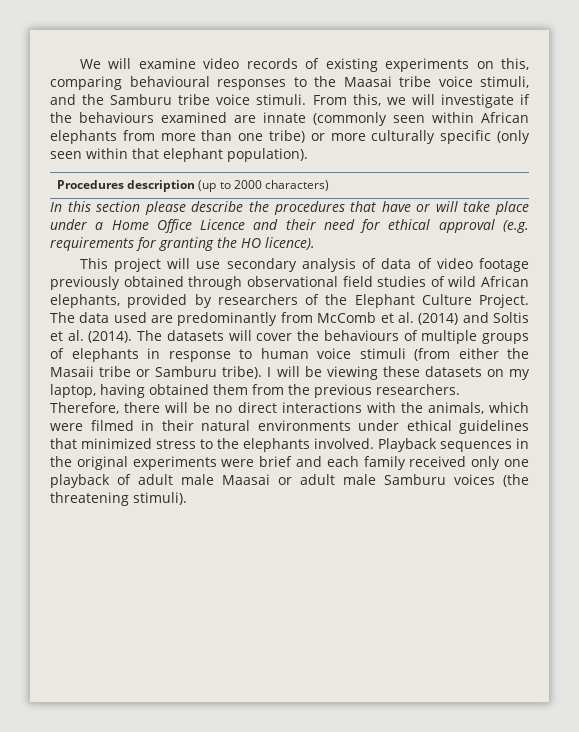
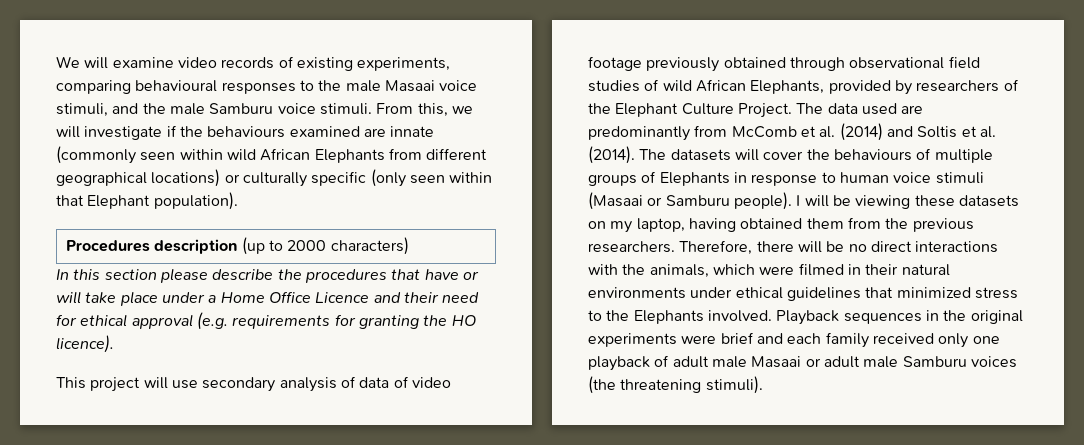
[385,58,529,72] experiments on this, -> [357,57,451,71] experiments,
[343,76,431,87] Maasai tribe -> [345,80,435,92] male Masaai
[110,94,211,105] Samburu tribe -> [169,103,274,115] male Samburu
[481,112,529,123] [50,130,366,144] African elephants from more than one tribe) or more -> [226,148,488,163] [56,169,240,187] wild African Elephants from different geographical locations) or
[163,148,223,162] elephant -> [87,195,151,209] Elephant
[50,294,120,308] elephants, -> [750,80,825,94] Elephants,
[71,348,139,362] elephants -> [659,172,730,186] Elephants
[414,348,529,361] [50,366,132,377] (from either the Masaii tribe -> [588,192,643,210] (Masaai
[222,366,263,379] tribe). -> [733,192,792,210] people).
[243,438,310,452] elephants -> [633,310,704,324] Elephants
[222,474,270,485] Maasai -> [751,356,802,368] Masaai

